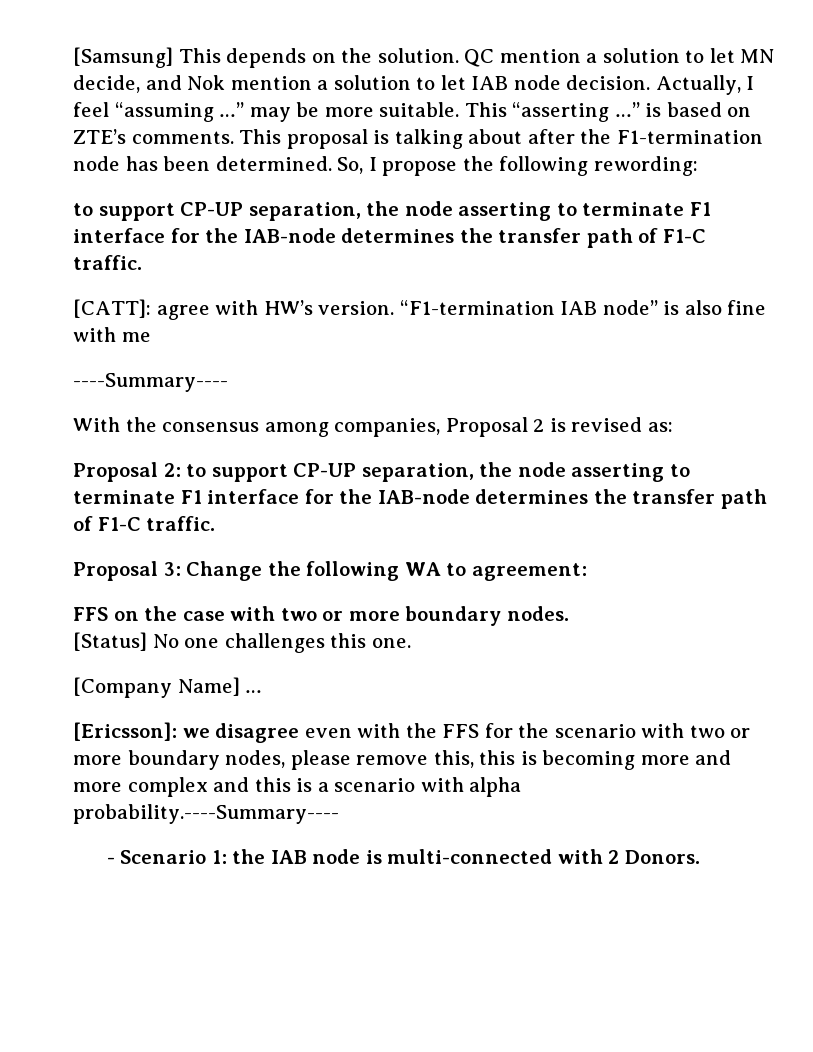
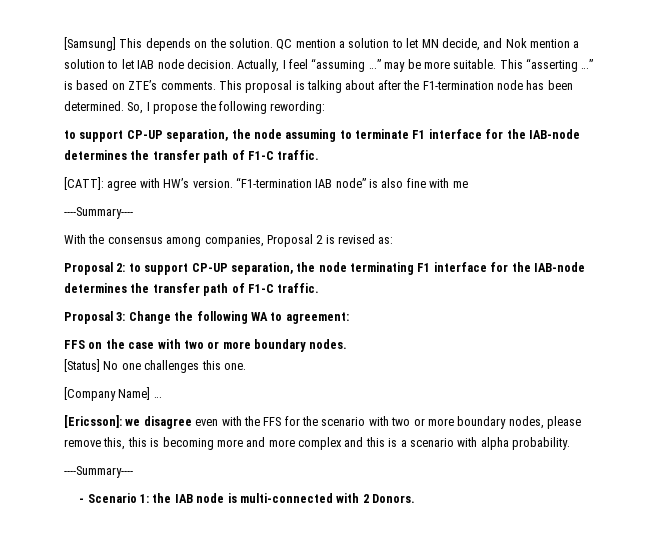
[458,202,552,221] asserting -> [285,129,337,142] assuming
[571,463,690,482] [73,490,175,504] asserting to terminate -> [350,262,414,275] terminating
[73,804,339,824] probability.----Summary---- -> [512,437,570,450] [64,466,133,478] probability. // ----Summary----

